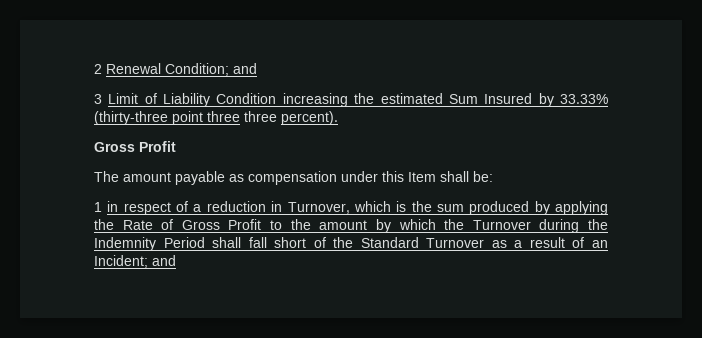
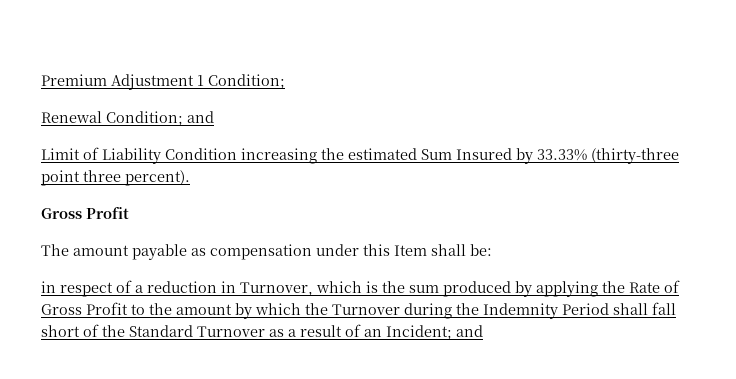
[94,64,102,74] 2 -> [41,74,285,90] Premium Adjustment 1 Condition; //
[94,94,102,104] 3 -> (214, 117) none
[244,111,277,122] three -> (121, 176) none
[94,202,102,212] 1 -> (492, 250) none

